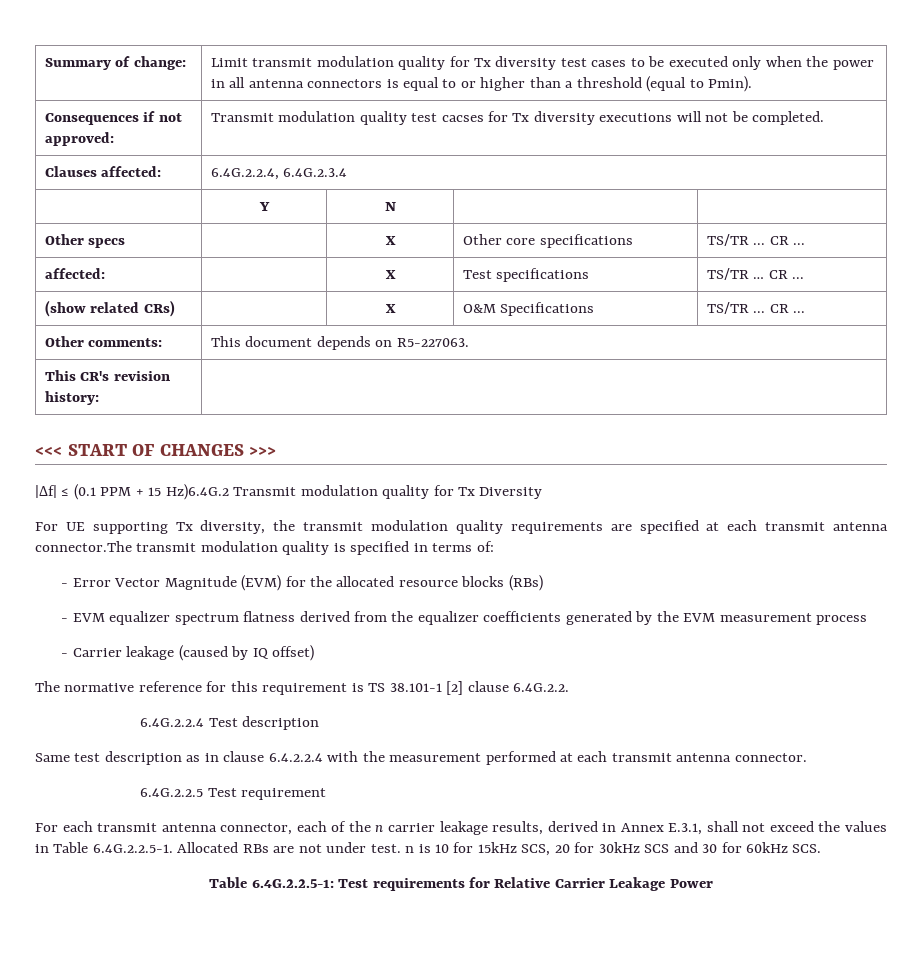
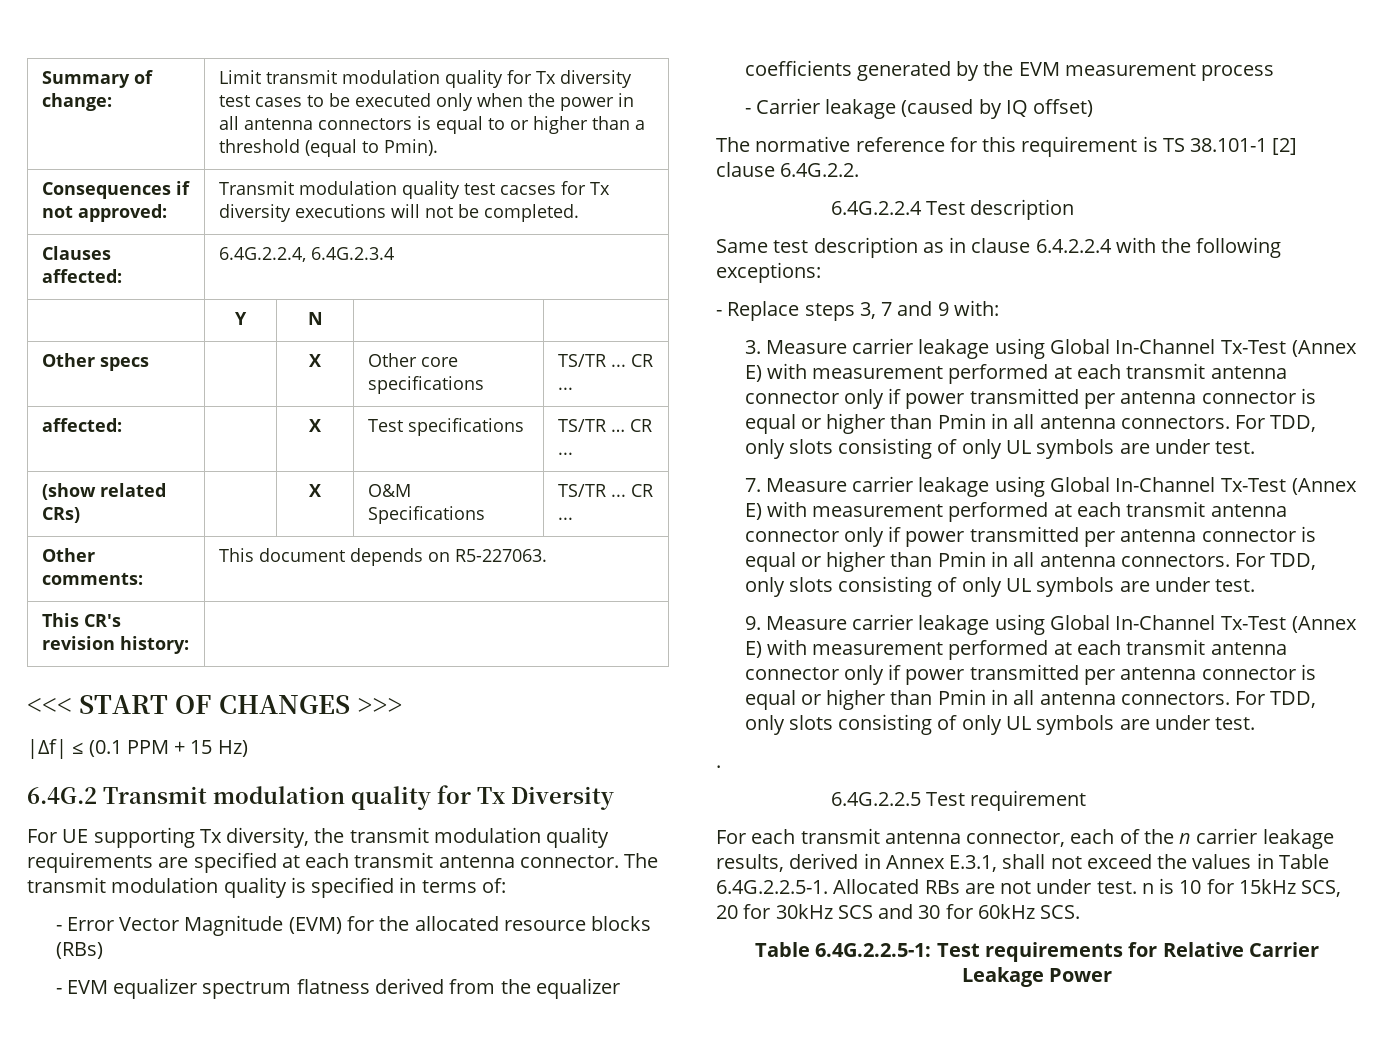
[165,484,229,500] Hz)6.4G.2 -> [217,740,248,757] [27,787,97,804] Hz) // 6.4G.2
[35,541,132,552] connector.The -> [519,853,659,868] connector. The
[389,751,807,765] measurement performed at each transmit antenna connector. -> [1196,237,1282,258] [716,262,821,283] [716,300,999,321] [744,338,1357,359] [744,363,1287,384] [744,388,1316,409] [744,413,1317,434] [744,438,1256,459] [744,476,1357,497] [744,501,1287,522] [744,526,1316,547] [744,551,1317,572] [744,576,1256,597] [744,614,1357,635] [744,639,1287,660] [744,664,1316,685] [744,689,1317,710] [744,714,1256,735] [716,765,721,768] following exceptions: // - Replace steps 3, 7 and 9 with: // 3. Measure carrier leakage using Global In-Channel Tx-Test (Annex E) with measurement performed at each transmit antenna connector only if power transmitted per antenna connector is equal or higher than Pmin in all antenna connectors. For TDD, only slots consisting of only UL symbols are under test. // 7. Measure carrier leakage using Global In-Channel Tx-Test (Annex E) with measurement performed at each transmit antenna connector only if power transmitted per antenna connector is equal or higher than Pmin in all antenna connectors. For TDD, only slots consisting of only UL symbols are under test. // 9. Measure carrier leakage using Global In-Channel Tx-Test (Annex E) with measurement performed at each transmit antenna connector only if power transmitted per antenna connector is equal or higher than Pmin in all antenna connectors. For TDD, only slots consisting of only UL symbols are under test. // .

